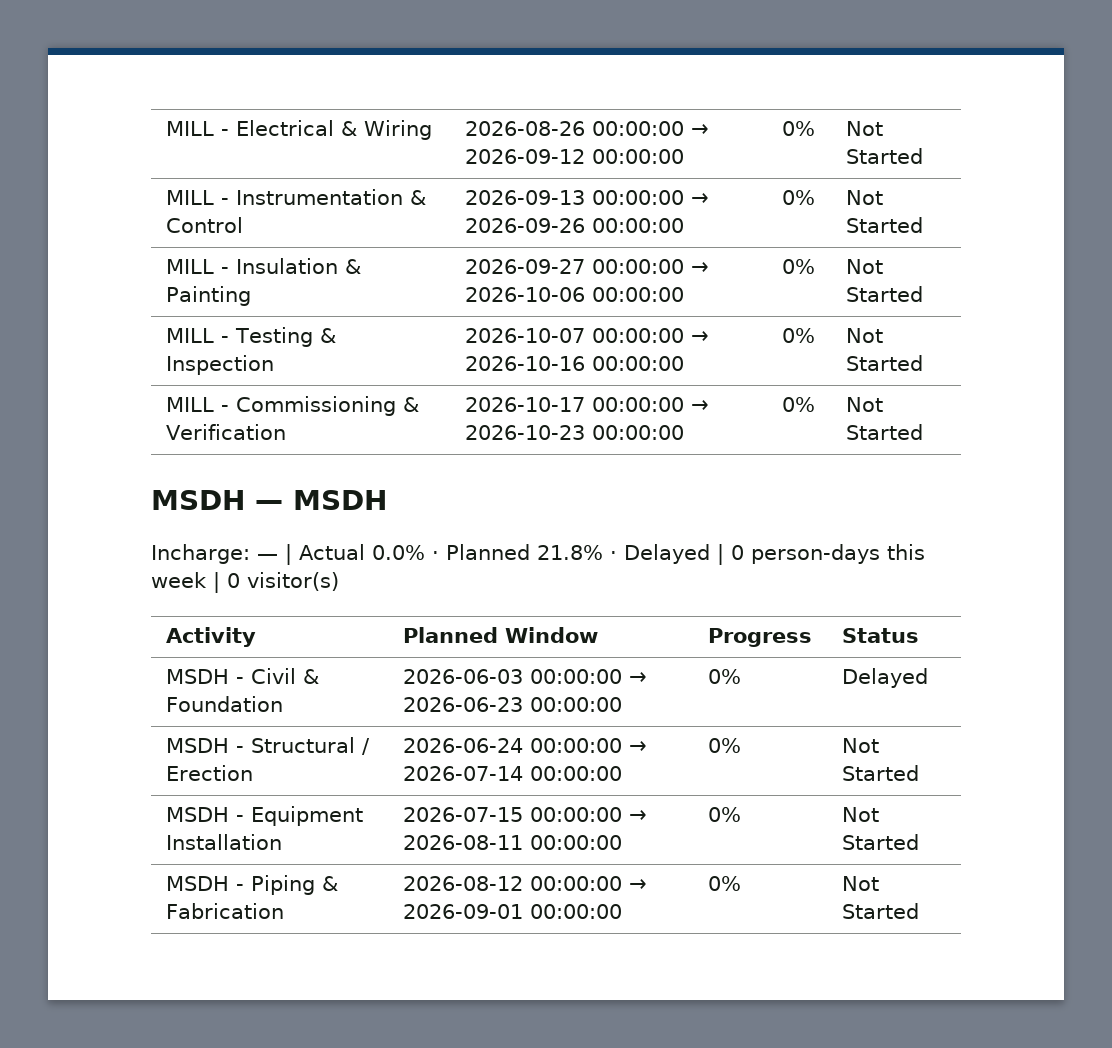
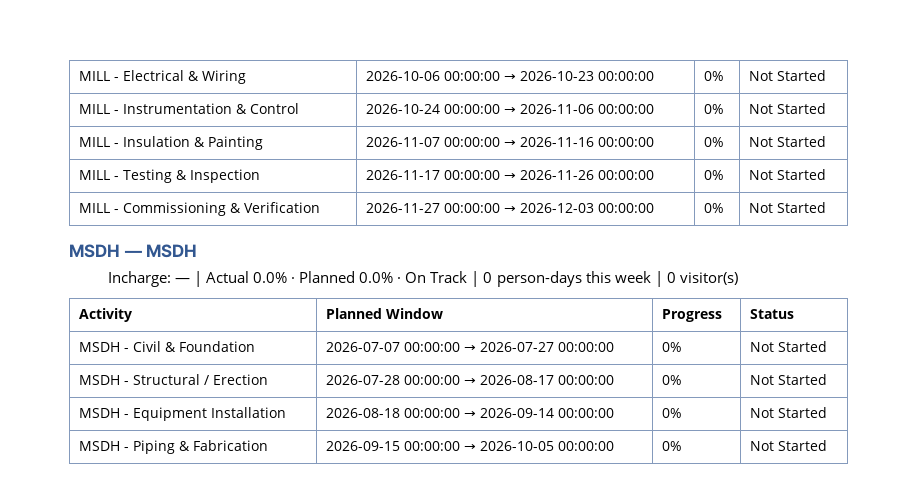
[464,121,709,136] [464,149,585,164] 2026-08-26 00:00:00 → 2026-09-12 -> [366,71,595,81] 2026-10-06 00:00:00 → 2026-10-23
[464,190,709,205] [464,218,585,233] 2026-09-13 00:00:00 → 2026-09-26 -> [366,104,595,114] 2026-10-24 00:00:00 → 2026-11-06
[464,259,709,274] [464,287,585,302] 2026-09-27 00:00:00 → 2026-10-06 -> [366,137,595,147] 2026-11-07 00:00:00 → 2026-11-16
[464,328,709,343] [464,356,585,371] 2026-10-07 00:00:00 → 2026-10-16 -> [366,170,595,180] 2026-11-17 00:00:00 → 2026-11-26
[464,397,709,412] [464,425,585,440] 2026-10-17 00:00:00 → 2026-10-23 -> [366,203,595,213] 2026-11-27 00:00:00 → 2026-12-03
[537,544,710,564] 21.8% · Delayed -> [359,271,468,283] 0.0% · On Track
[402,669,647,684] [402,697,622,712] [707,669,741,684] [841,668,928,688] 2026-06-03 00:00:00 → 2026-06-23 00:00:00 | 0% | Delayed -> [326,342,615,352] [662,342,683,352] [750,341,828,352] 2026-07-07 00:00:00 → 2026-07-27 00:00:00 | 0% | Not Started
[402,738,647,753] [402,766,523,781] 2026-06-24 00:00:00 → 2026-07-14 -> [326,375,555,385] 2026-07-28 00:00:00 → 2026-08-17
[402,807,647,822] [402,835,523,850] 2026-07-15 00:00:00 → 2026-08-11 -> [326,408,555,418] 2026-08-18 00:00:00 → 2026-09-14
[402,876,647,891] [402,904,523,919] 2026-08-12 00:00:00 → 2026-09-01 -> [326,441,555,451] 2026-09-15 00:00:00 → 2026-10-05

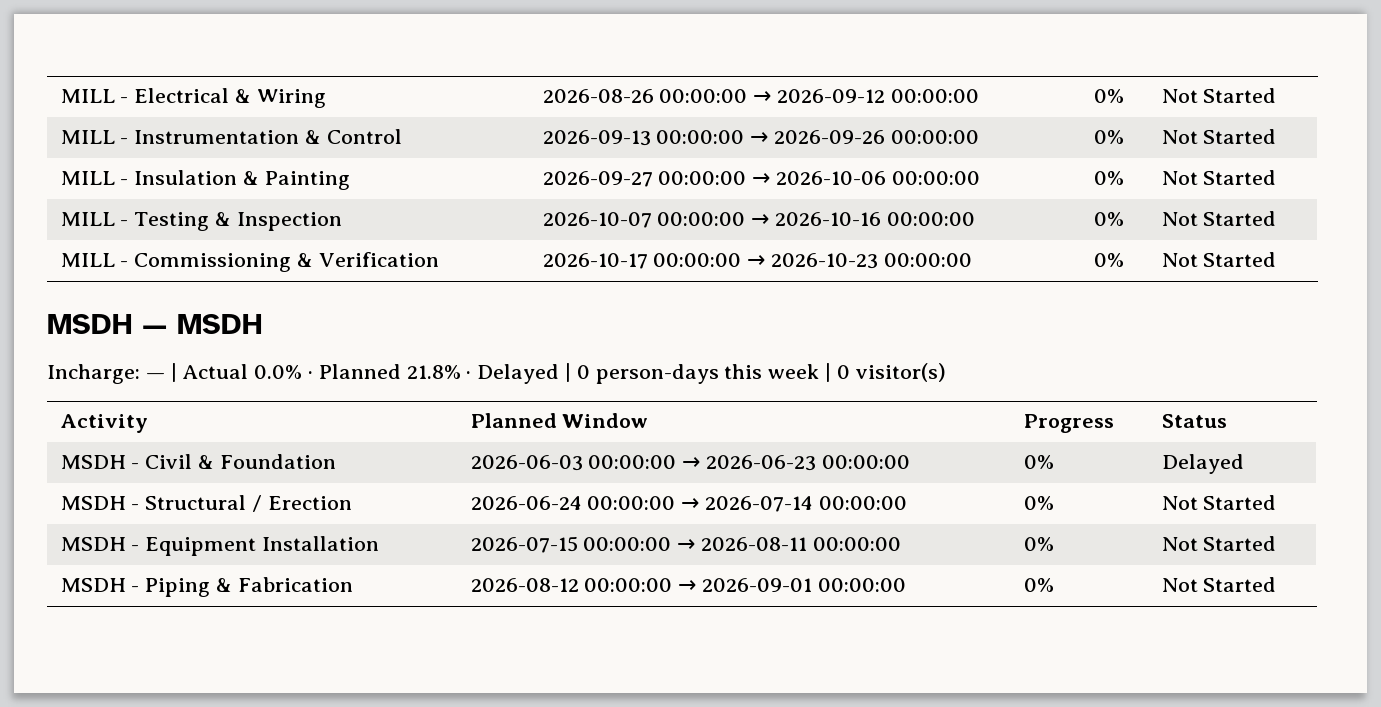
[366,71,595,81] 2026-10-06 00:00:00 → 2026-10-23 -> [542,89,885,103] 2026-08-26 00:00:00 → 2026-09-12
[366,104,595,114] 2026-10-24 00:00:00 → 2026-11-06 -> [542,130,885,146] 2026-09-13 00:00:00 → 2026-09-26
[366,137,595,147] 2026-11-07 00:00:00 → 2026-11-16 -> [542,171,886,187] 2026-09-27 00:00:00 → 2026-10-06
[366,170,595,180] 2026-11-17 00:00:00 → 2026-11-26 -> [542,212,881,228] 2026-10-07 00:00:00 → 2026-10-16
[366,203,595,213] 2026-11-27 00:00:00 → 2026-12-03 -> [542,253,878,269] 2026-10-17 00:00:00 → 2026-10-23
[359,271,468,283] 0.0% · On Track -> [406,364,560,384] 21.8% · Delayed
[326,342,615,352] [662,342,683,352] [750,341,828,352] 2026-07-07 00:00:00 → 2026-07-27 00:00:00 | 0% | Not Started -> [470,455,910,471] [1023,455,1054,469] [1161,454,1244,474] 2026-06-03 00:00:00 → 2026-06-23 00:00:00 | 0% | Delayed
[326,375,555,385] 2026-07-28 00:00:00 → 2026-08-17 -> [470,496,813,512] 2026-06-24 00:00:00 → 2026-07-14
[326,408,555,418] 2026-08-18 00:00:00 → 2026-09-14 -> [470,536,807,553] 2026-07-15 00:00:00 → 2026-08-11
[326,441,555,451] 2026-09-15 00:00:00 → 2026-10-05 -> [470,578,812,592] 2026-08-12 00:00:00 → 2026-09-01

